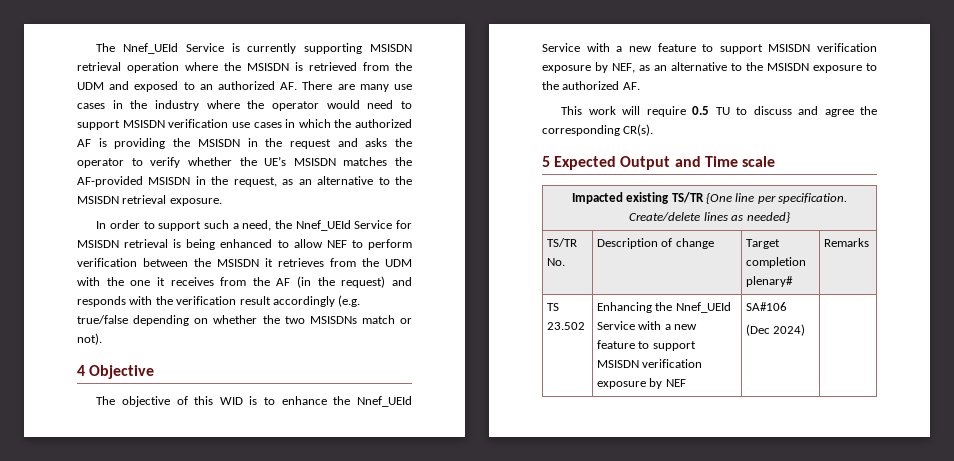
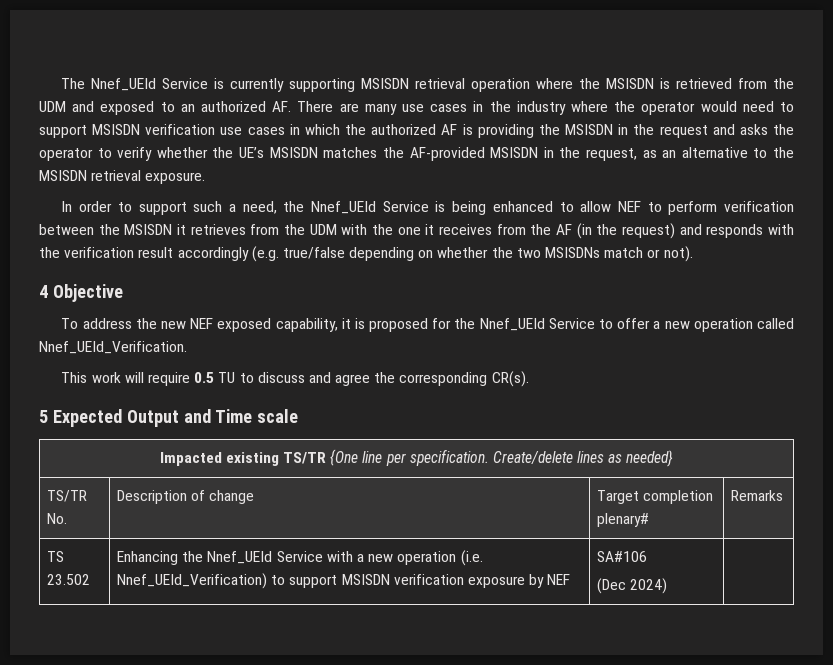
[396,220,412,229] [77,239,169,248] for MSISDN retrieval -> (429, 206) none
[96,396,412,407] [542,43,877,54] [542,62,877,73] [542,81,640,90] The objective of this WID is to enhance the Nnef_UEId Service with a new feature to support MSISDN verification exposure by NEF, as an alternative to the MSISDN exposure to the authorized AF. -> [61,318,794,332] [39,341,187,354] To address the new NEF exposed capability, it is proposed for the Nnef_UEId Service to offer a new operation called Nnef_UEId_Verification.
[597,340,636,349] feature -> [397,550,483,566] [117,573,268,589] operation (i.e. Nnef_UEId_Verification)

